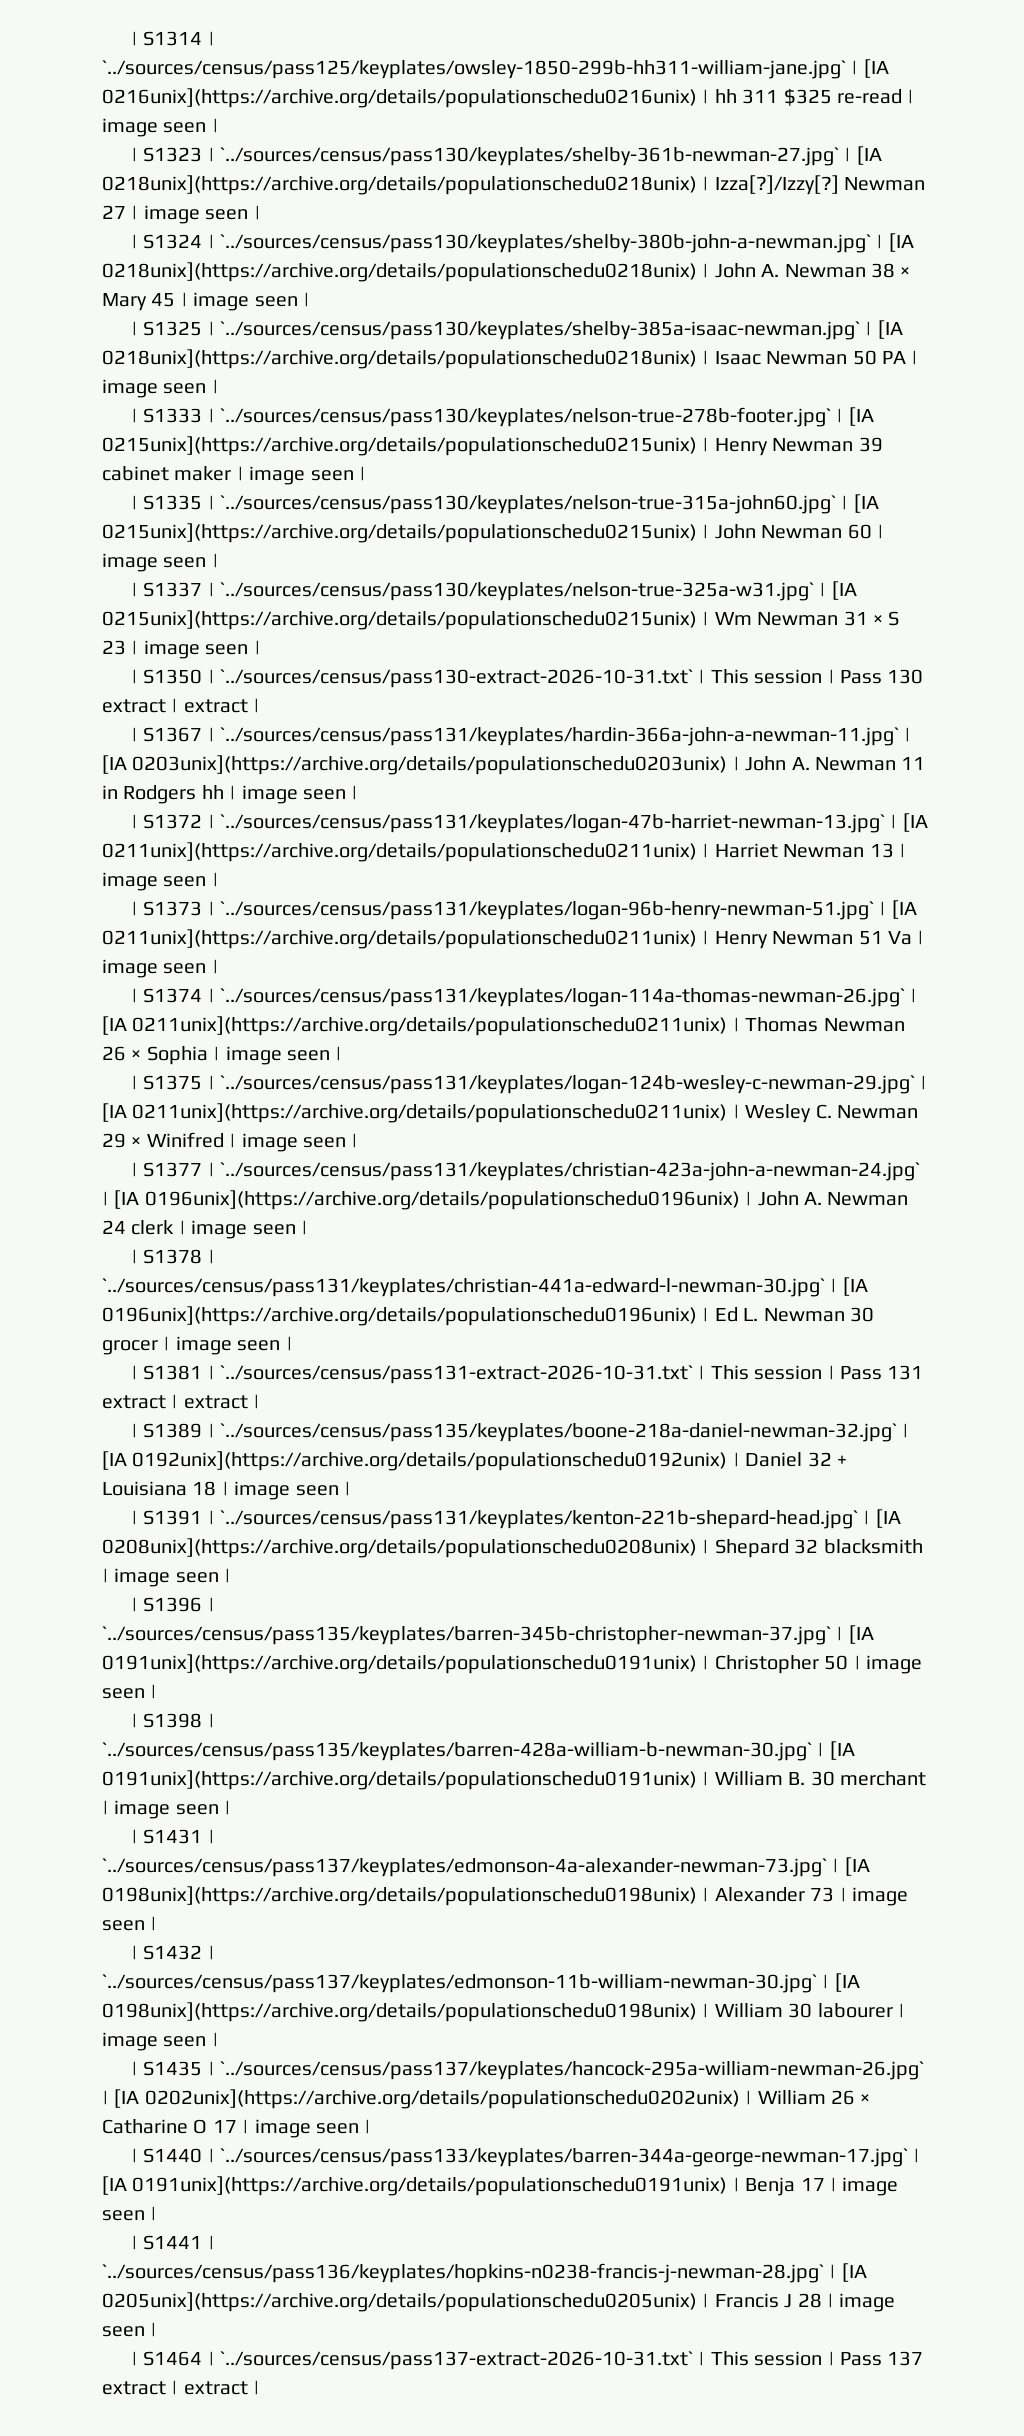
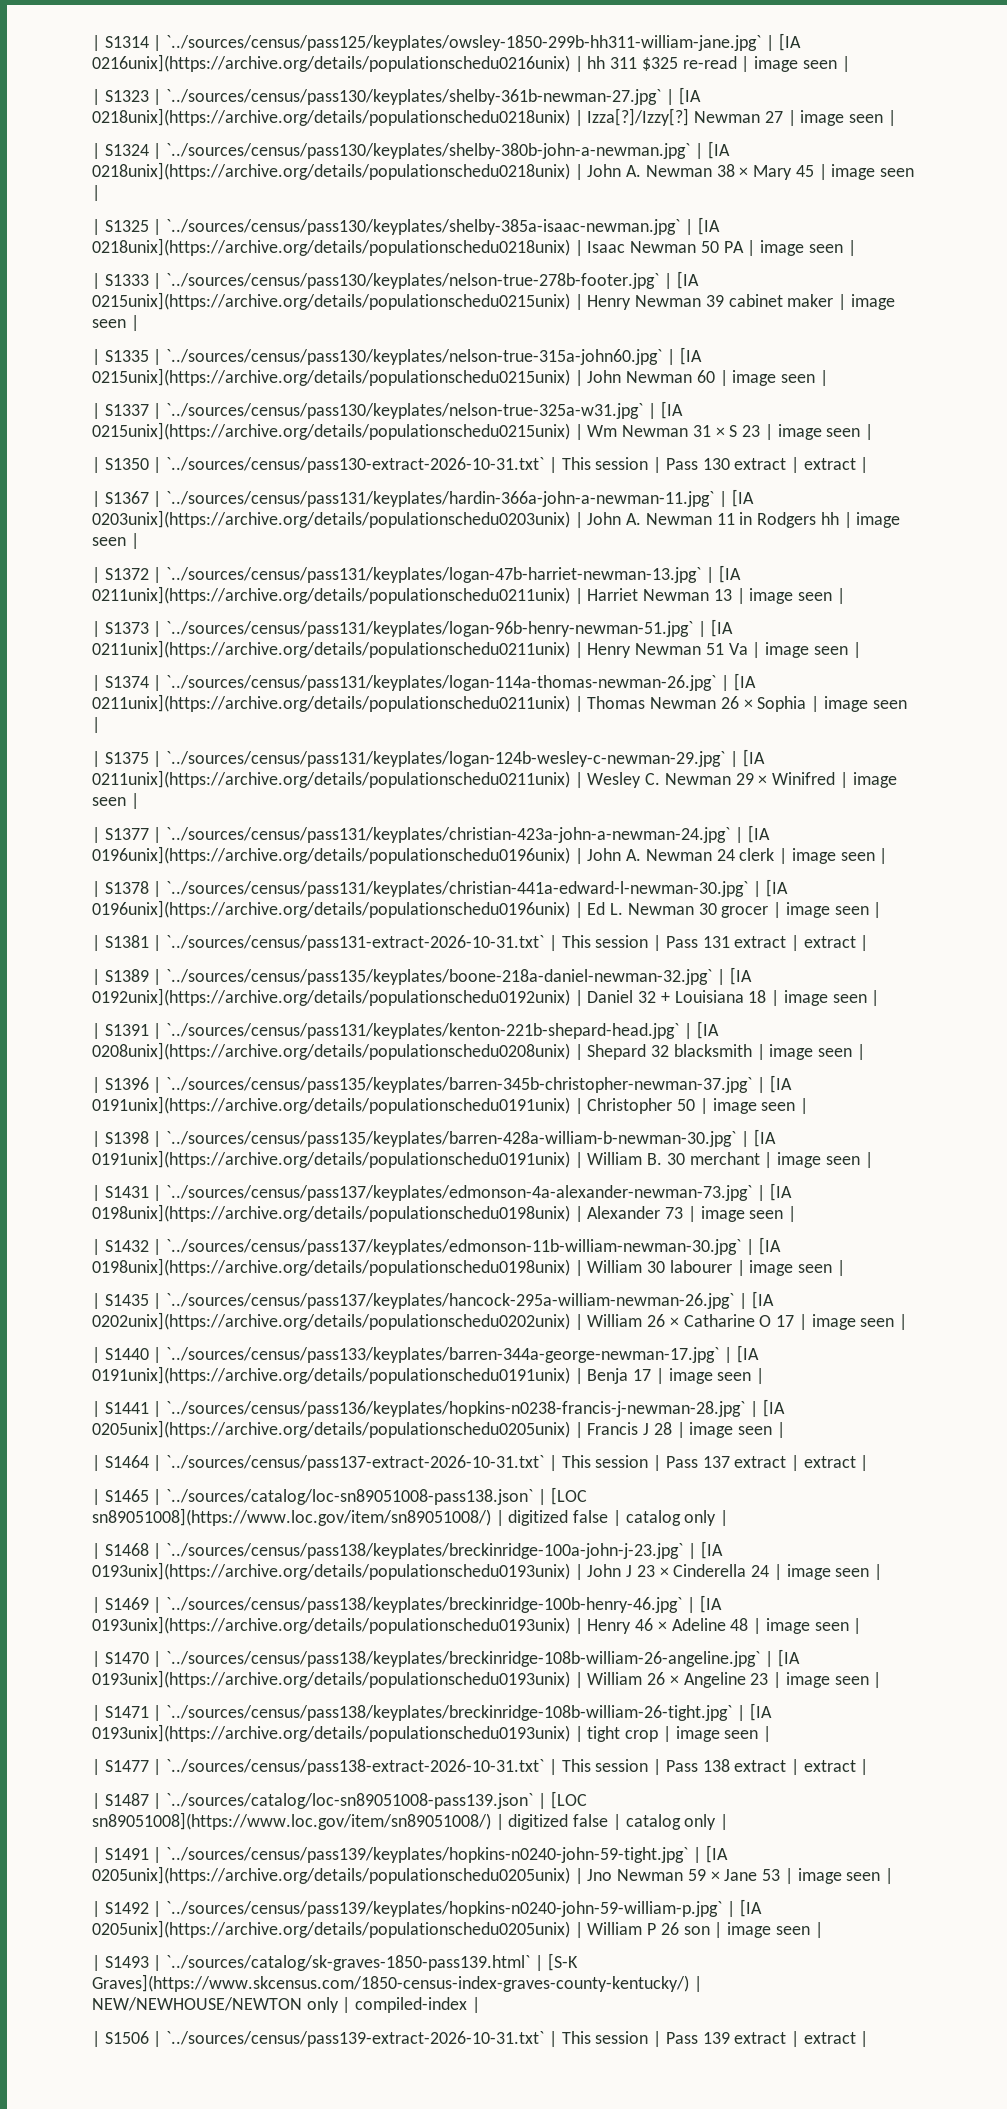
(261, 2387) none -> [92,1487,587,1505] [92,1508,729,1526] [92,1541,723,1559] [92,1562,882,1580] [92,1595,722,1613] [92,1616,862,1634] [92,1649,800,1667] [92,1670,882,1688] [92,1703,772,1721] [92,1724,772,1742] [92,1759,869,1775] [92,1791,587,1809] [92,1812,729,1830] [92,1845,728,1863] [92,1866,893,1884] [92,1899,762,1917] [92,1920,823,1938] [92,1953,578,1971] [92,1974,702,1992] [92,1997,480,2013] [92,2031,869,2047] // | S1465 | `../sources/catalog/loc-sn89051008-pass138.json` | [LOC sn89051008](https://www.loc.gov/item/sn89051008/) | digitized false | catalog only | // | S1468 | `../sources/census/pass138/keyplates/breckinridge-100a-john-j-23.jpg` | [IA 0193unix](https://archive.org/details/populationschedu0193unix) | John J 23 × Cinderella 24 | image seen | // | S1469 | `../sources/census/pass138/keyplates/breckinridge-100b-henry-46.jpg` | [IA 0193unix](https://archive.org/details/populationschedu0193unix) | Henry 46 × Adeline 48 | image seen | // | S1470 | `../sources/census/pass138/keyplates/breckinridge-108b-william-26-angeline.jpg` | [IA 0193unix](https://archive.org/details/populationschedu0193unix) | William 26 × Angeline 23 | image seen | // | S1471 | `../sources/census/pass138/keyplates/breckinridge-108b-william-26-tight.jpg` | [IA 0193unix](https://archive.org/details/populationschedu0193unix) | tight crop | image seen | // | S1477 | `../sources/census/pass138-extract-2026-10-31.txt` | This session | Pass 138 extract | extract | // | S1487 | `../sources/catalog/loc-sn89051008-pass139.json` | [LOC sn89051008](https://www.loc.gov/item/sn89051008/) | digitized false | catalog only | // | S1491 | `../sources/census/pass139/keyplates/hopkins-n0240-john-59-tight.jpg` | [IA 0205unix](https://archive.org/details/populationschedu0205unix) | Jno Newman 59 × Jane 53 | image seen | // | S1492 | `../sources/census/pass139/keyplates/hopkins-n0240-john-59-william-p.jpg` | [IA 0205unix](https://archive.org/details/populationschedu0205unix) | William P 26 son | image seen | // | S1493 | `../sources/catalog/sk-graves-1850-pass139.html` | [S-K Graves](https://www.skcensus.com/1850-census-index-graves-county-kentucky/) | NEW/NEWHOUSE/NEWTON only | compiled-index | // | S1506 | `../sources/census/pass139-extract-2026-10-31.txt` | This session | Pass 139 extract | extract |

